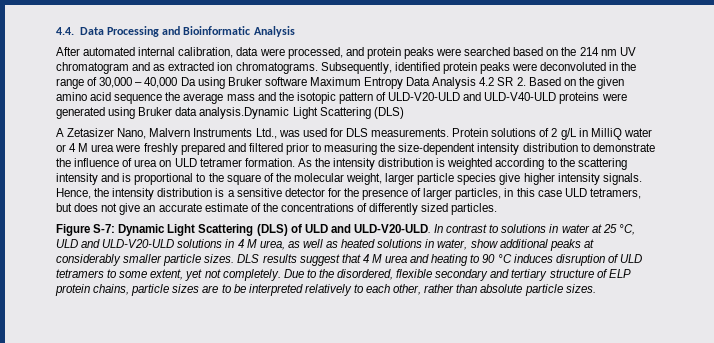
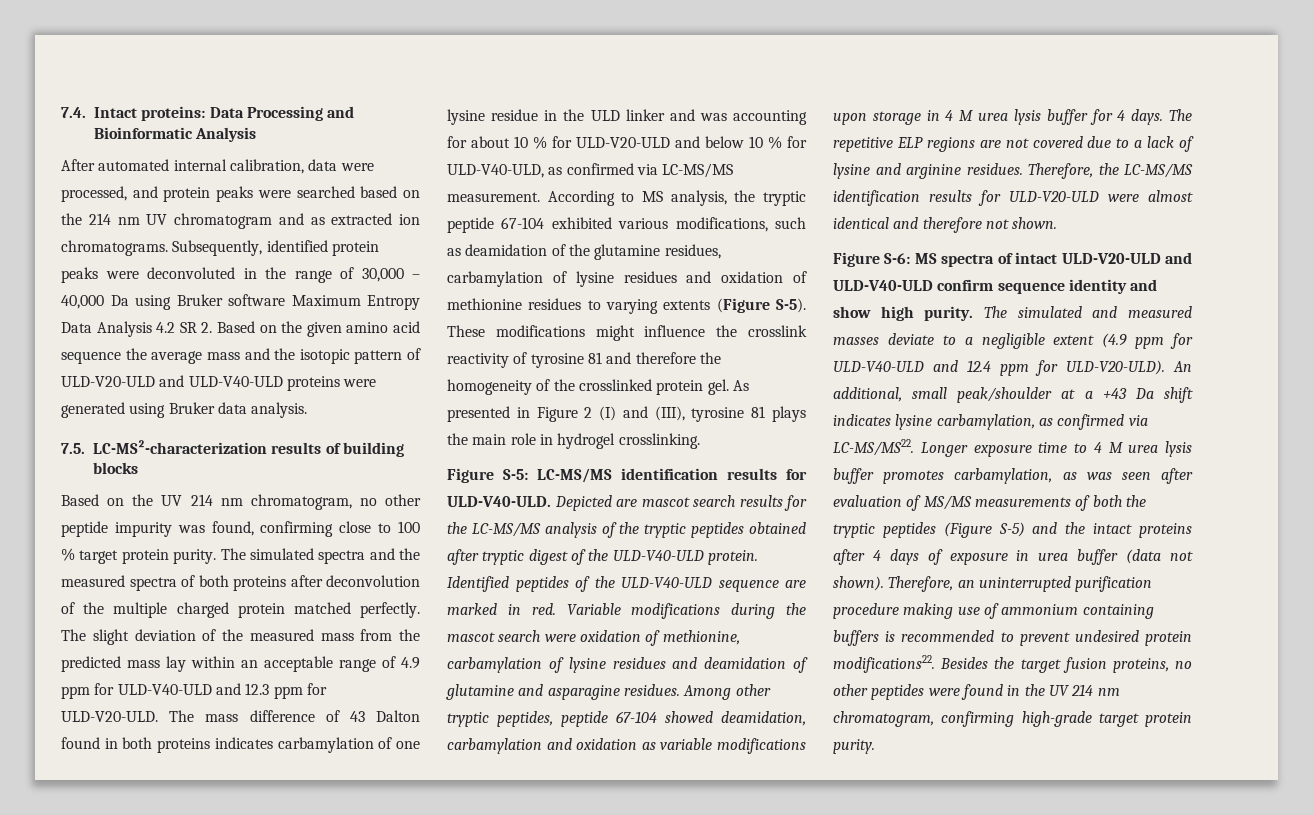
[56,27,74,35] 4.4. -> [61,106,206,121] 7.4. Intact proteins:
[199,107,404,119] [56,128,652,140] [56,143,655,155] [56,158,627,170] [56,173,642,185] [56,188,641,200] [56,203,498,215] [56,224,635,236] [56,239,594,251] [56,254,642,266] [56,269,631,281] [55,284,596,296] analysis.Dynamic Light Scattering (DLS) // A Zetasizer Nano, Malvern Instruments Ltd., was used for DLS measurements. Protein solutions of 2 g/L in MilliQ water or 4 M urea were freshly prepared and filtered prior to measuring the size-dependent intensity distribution to demonstrate the influence of urea on ULD tetramer formation. As the intensity distribution is weighted according to the scattering intensity and is proportional to the square of the molecular weight, larger particle species give higher intensity signals. Hence, the intensity distribution is a sensitive detector for the presence of larger particles, in this case ULD tetramers, but does not give an accurate estimate of the concentrations of differently sized particles. // Figure S-7: Dynamic Light Scattering (DLS) of ULD and ULD-V20-ULD. In contrast to solutions in water at 25 °C, ULD and ULD-V20-ULD solutions in 4 M urea, as well as heated solutions in water, show additional peaks at considerably smaller particle sizes. DLS results suggest that 4 M urea and heating to 90 °C induces disruption of ULD tetramers to some extent, yet not completely. Due to the disordered, flexible secondary and tertiary structure of ELP protein chains, particle sizes are to be interpreted relatively to each other, rather than absolute particle sizes. -> [251,402,308,418] [61,440,404,457] [93,462,138,474] [61,494,421,510] [61,521,420,537] [61,548,420,564] [61,575,420,591] [61,602,420,618] [61,629,420,645] [61,656,420,672] [61,683,327,699] [61,710,420,722] [61,737,420,753] [447,109,807,125] [447,136,807,149] [447,163,734,178] [447,190,806,206] [447,217,806,233] [447,244,721,260] [447,271,807,287] [447,298,806,314] [447,325,807,341] [447,352,721,368] [447,379,749,395] [447,406,806,422] [447,433,700,449] [447,468,807,483] [447,495,807,511] [447,522,806,538] [447,549,758,565] [447,576,806,592] [447,603,806,619] [447,630,740,646] [447,657,808,673] [446,684,771,700] [447,711,806,727] [447,738,806,754] [833,109,1192,125] [833,136,1194,152] [833,163,1193,179] [833,190,1193,206] [833,217,1058,233] [833,252,1192,267] [833,279,1158,294] [833,306,1192,321] [833,333,1193,349] [833,360,1192,376] [833,387,1193,403] [833,414,1148,430] [833,439,1192,457] [833,468,1193,484] [833,495,1146,511] [833,522,1192,538] [833,549,1193,565] [833,576,1153,592] [833,603,1154,619] [833,630,1192,646] [833,655,1192,673] [833,684,1120,700] [833,711,1192,727] [833,739,875,754] analysis. // 7.5. LC-MS²-characterization results of building blocks // Based on the UV 214 nm chromatogram, no other peptide impurity was found, confirming close to 100 % target protein purity. The simulated spectra and the measured spectra of both proteins after deconvolution of the multiple charged protein matched perfectly. The slight deviation of the measured mass from the predicted mass lay within an acceptable range of 4.9 ppm for ULD-V40-ULD and 12.3 ppm for ULD-V20-ULD. The mass difference of 43 Dalton found in both proteins indicates carbamylation of one lysine residue in the ULD linker and was accounting for about 10 % for ULD-V20-ULD and below 10 % for ULD-V40-ULD, as confirmed via LC-MS/MS measurement. According to MS analysis, the tryptic peptide 67-104 exhibited various modifications, such as deamidation of the glutamine residues, carbamylation of lysine residues and oxidation of methionine residues to varying extents (Figure S-5). These modifications might influence the crosslink reactivity of tyrosine 81 and therefore the homogeneity of the crosslinked protein gel. As presented in Figure 2 (I) and (III), tyrosine 81 plays the main role in hydrogel crosslinking. // Figure S-5: LC-MS/MS identification results for ULD-V40-ULD. Depicted are mascot search results for the LC-MS/MS analysis of the tryptic peptides obtained after tryptic digest of the ULD-V40-ULD protein. Identified peptides of the ULD-V40-ULD sequence are marked in red. Variable modifications during the mascot search were oxidation of methionine, carbamylation of lysine residues and deamidation of glutamine and asparagine residues. Among other tryptic peptides, peptide 67-104 showed deamidation, carbamylation and oxidation as variable modifications upon storage in 4 M urea lysis buffer for 4 days. The repetitive ELP regions are not covered due to a lack of lysine and arginine residues. Therefore, the LC-MS/MS identification results for ULD-V20-ULD were almost identical and therefore not shown. // Figure S-6: MS spectra of intact ULD-V20-ULD and ULD-V40-ULD confirm sequence identity and show high purity. The simulated and measured masses deviate to a negligible extent (4.9 ppm for ULD-V40-ULD and 12.4 ppm for ULD-V20-ULD). An additional, small peak/shoulder at a +43 Da shift indicates lysine carbamylation, as confirmed via LC-MS/MS22. Longer exposure time to 4 M urea lysis buffer promotes carbamylation, as was seen after evaluation of MS/MS measurements of both the tryptic peptides (Figure S-5) and the intact proteins after 4 days of exposure in urea buffer (data not shown). Therefore, an uninterrupted purification procedure making use of ammonium containing buffers is recommended to prevent undesired protein modifications22. Besides the target fusion proteins, no other peptides were found in the UV 214 nm chromatogram, confirming high-grade target protein purity.

